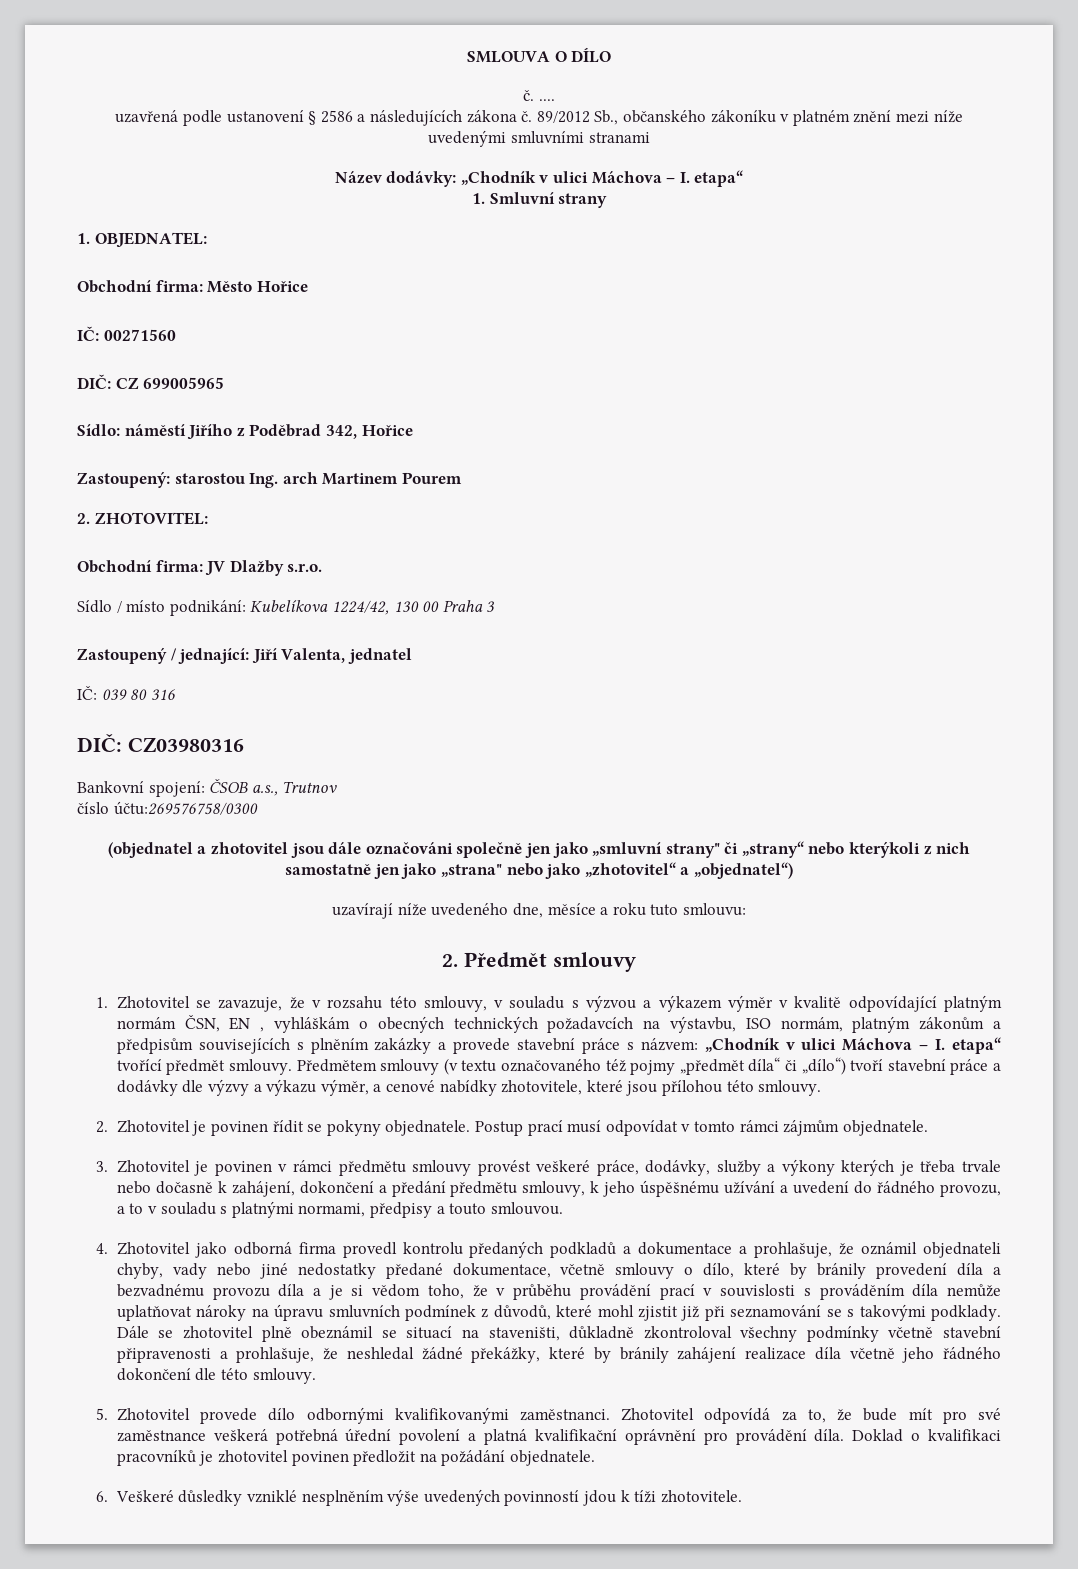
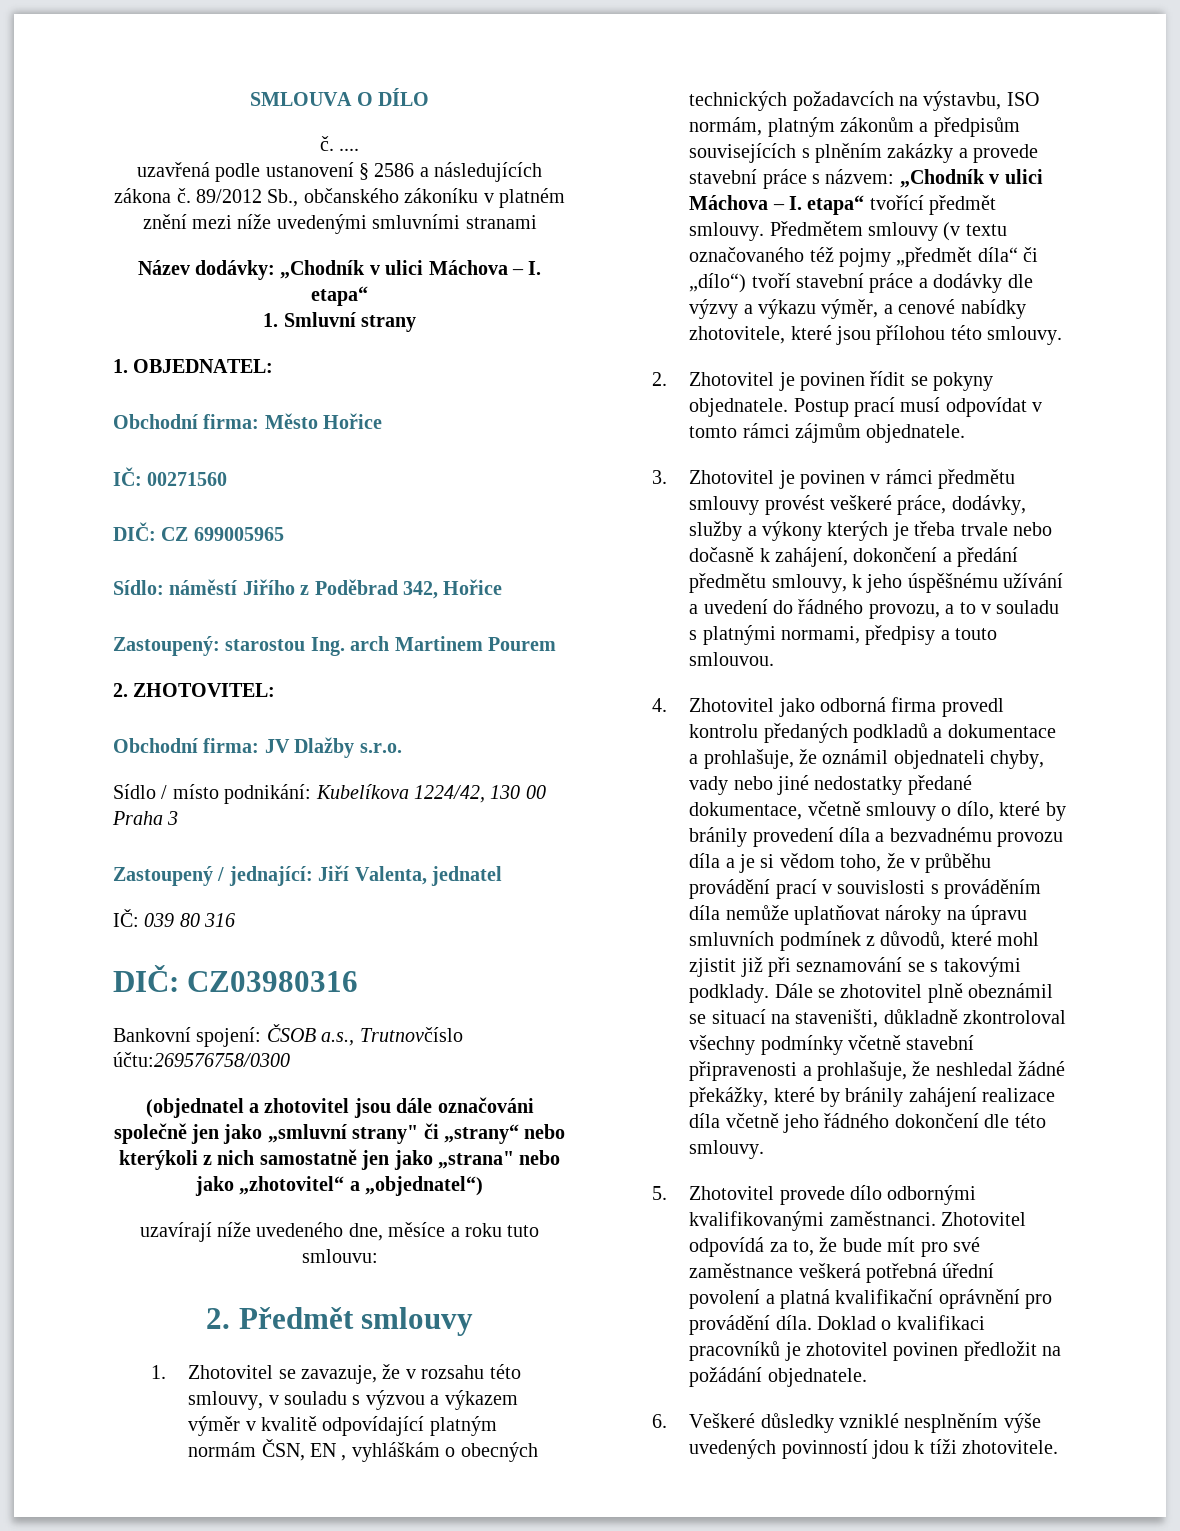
[282,781,338,793] [77,802,109,814] Trutnov // číslo -> [359,1027,463,1042] Trutnovčíslo

